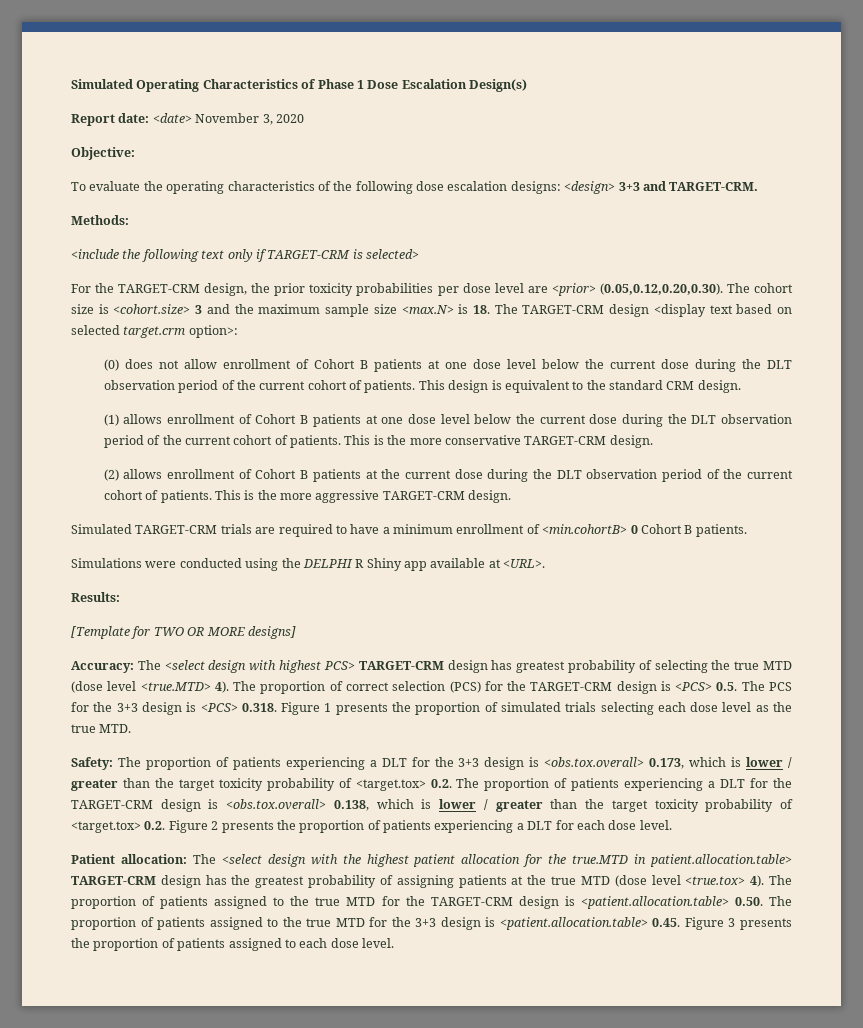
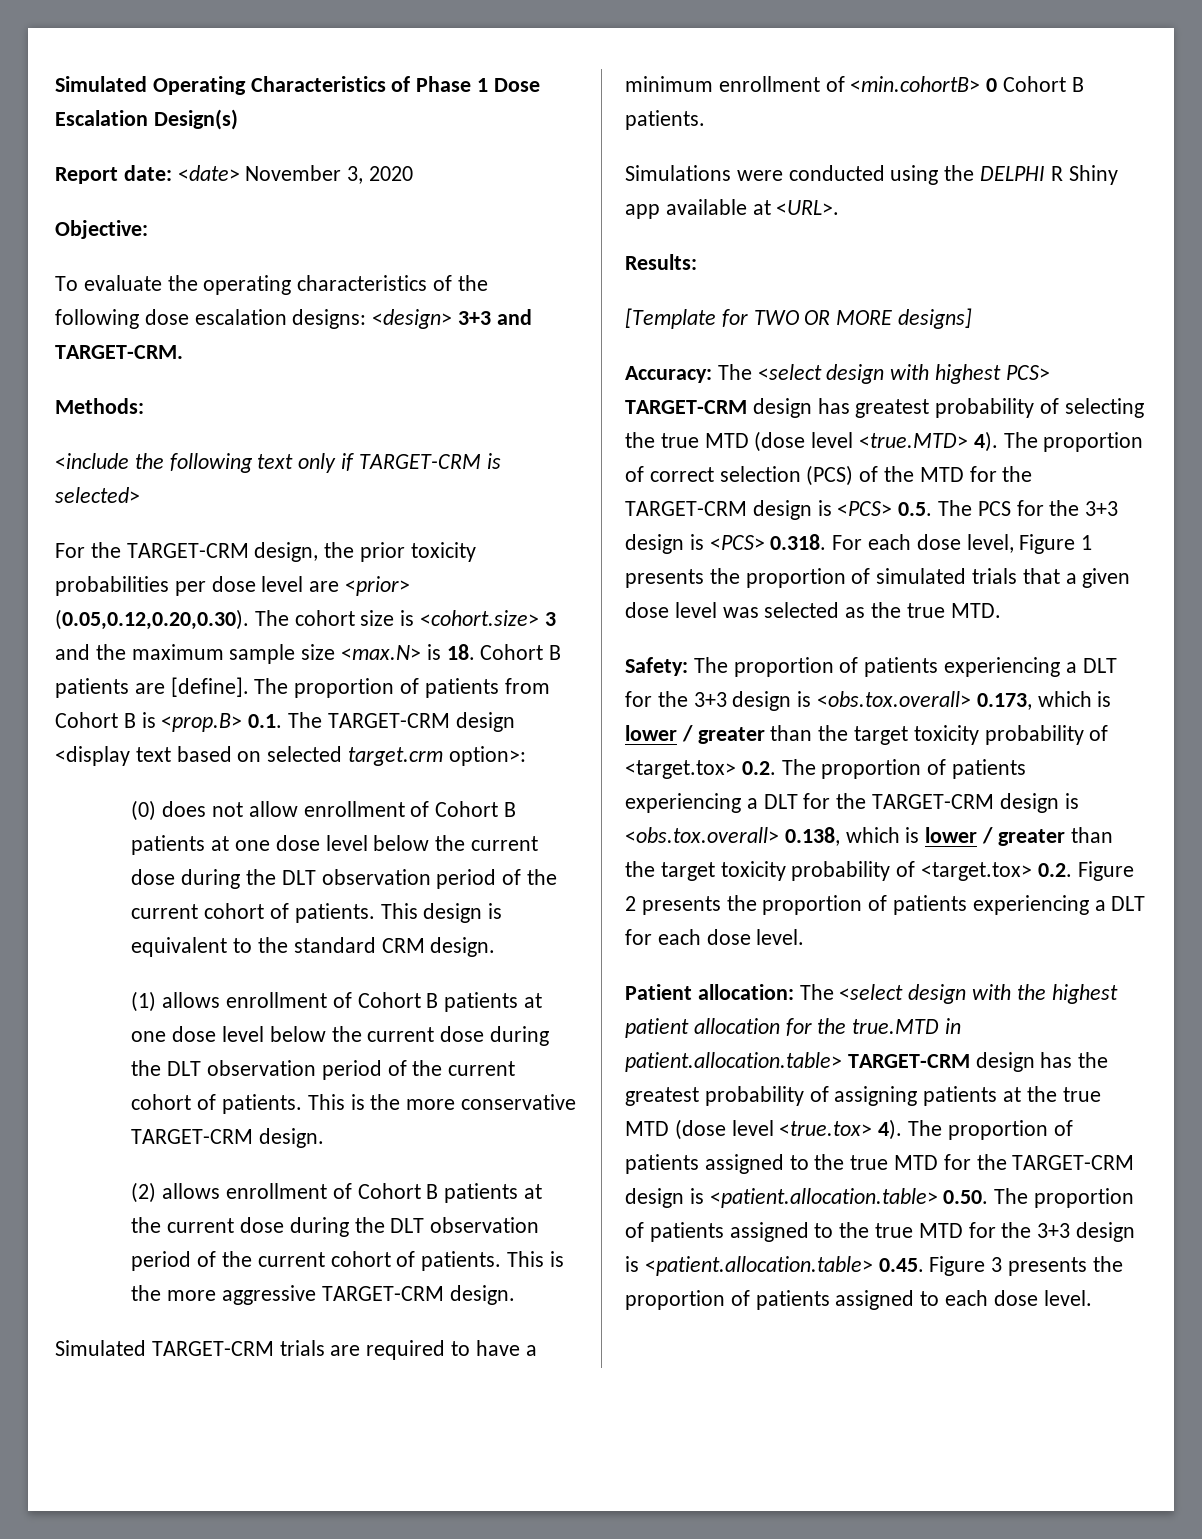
(490, 309) none -> [480,644,562,660] [55,677,550,698] [55,712,283,732] Cohort B patients are [define]. The proportion of patients from Cohort B is <prop.B> 0.1.
(481, 687) none -> [859,466,964,482] of the MTD
(277, 707) none -> [832,534,1014,553] For each dose level,
[600,702,752,715] selecting each dose level -> [1022,568,1131,588] [625,602,840,618] that a given dose level was selected

